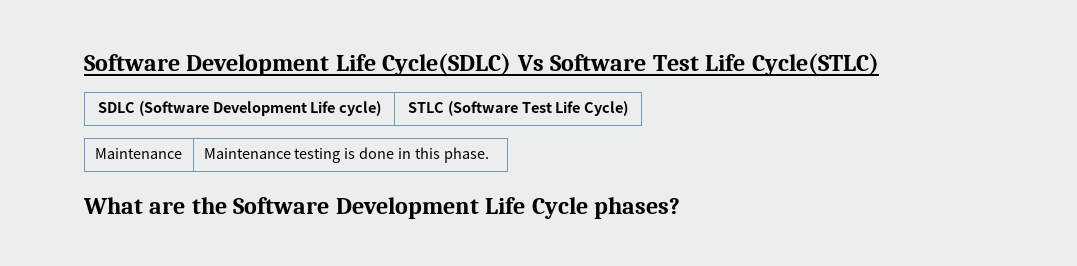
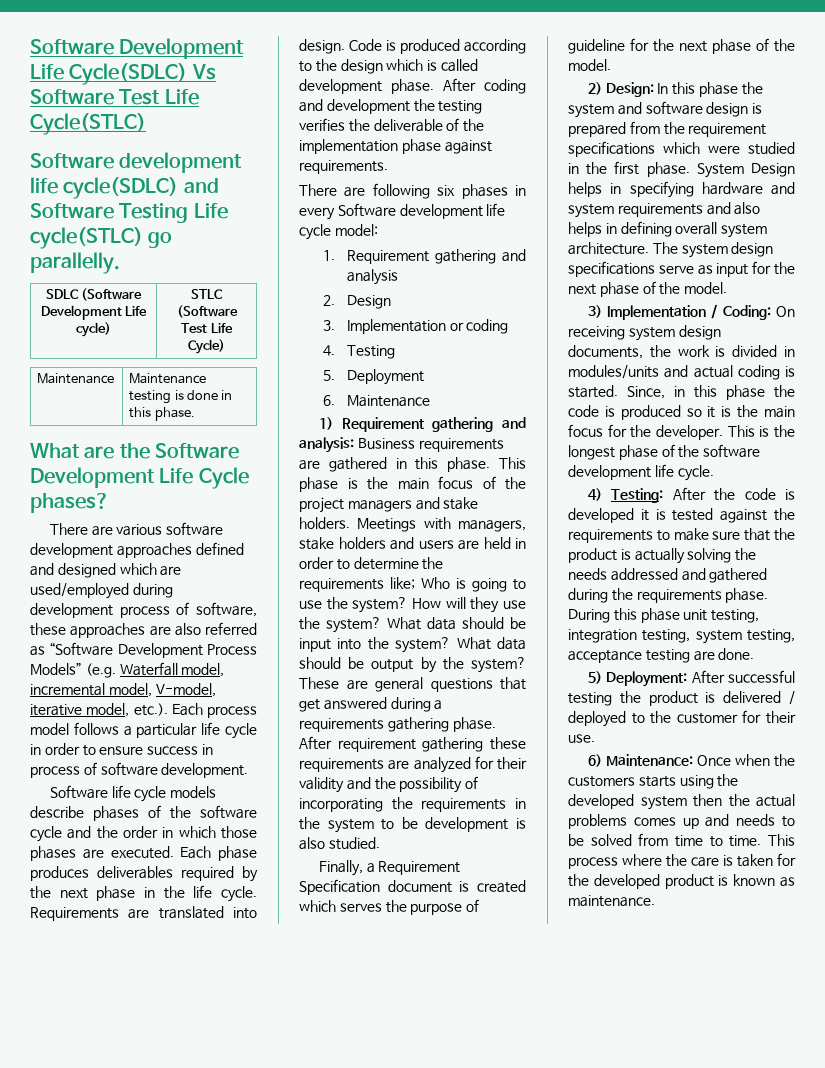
(879, 64) none -> [30,152,243,173] [30,177,219,199] [30,203,228,223] [30,227,173,249] [30,252,120,274] // Software development life cycle(SDLC) and Software Testing Life cycle(STLC) go parallelly.
(681, 208) none -> [49,522,224,536] [30,542,244,558] [30,563,182,578] [30,583,173,599] [30,602,257,618] [30,622,257,638] [30,642,257,658] [30,662,225,678] [30,683,216,697] [30,703,257,718] [30,722,257,739] [30,743,213,756] [30,762,249,778] [49,785,217,802] [30,805,257,821] [30,826,257,842] [30,846,257,861] [30,866,258,882] [30,885,257,902] [30,906,257,921] [299,39,526,54] [299,59,478,74] [299,78,526,94] [299,99,483,114] [299,118,485,132] [299,139,492,154] [299,160,388,174] [299,183,526,199] [299,203,506,220] [299,224,378,240] [322,249,526,264] [346,269,398,285] [322,295,391,309] [322,319,509,334] [322,345,395,359] [322,369,424,385] [322,395,430,407] [318,417,526,432] [299,437,504,453] [299,457,526,472] [299,476,526,492] [299,497,479,513] [299,517,526,532] [299,537,526,550] [299,557,444,570] [299,577,526,592] [299,597,526,613] [299,617,526,633] [299,637,526,653] [299,657,526,673] [299,677,526,692] [299,697,443,712] [299,717,496,732] [299,736,526,752] [299,756,527,773] [299,776,479,793] [299,797,526,812] [299,817,526,833] [299,837,380,850] [318,860,461,876] [299,879,526,895] [299,899,480,915] [568,38,795,54] [568,59,611,71] [587,82,763,97] [568,101,763,118] [568,121,767,137] [568,141,795,157] [568,161,795,178] [568,181,795,198] [568,202,761,218] [568,221,768,238] [568,242,774,258] [568,261,795,277] [568,281,728,297] [587,304,795,320] [568,325,721,341] [568,345,795,359] [568,365,795,380] [568,385,795,400] [568,405,795,420] [568,424,795,440] [568,444,761,460] [568,464,714,481] [587,487,795,503] [568,508,795,523] [568,528,795,543] [568,548,757,564] [568,568,768,583] [568,588,769,603] [568,608,760,623] [568,629,795,644] [568,648,755,663] [587,670,795,687] [568,691,795,706] [568,710,796,727] [568,734,595,743] [587,754,795,767] [568,774,739,789] [568,794,795,810] [568,814,795,829] [568,833,795,847] [568,853,796,869] [568,874,795,889] [568,895,655,907] // There are various software development approaches defined and designed which are used/employed during development process of software, these approaches are also referred as “Software Development Process Models” (e.g. Waterfall model, incremental model, V-model, iterative model, etc.). Each process model follows a particular life cycle in order to ensure success in process of software development. // Software life cycle models describe phases of the software cycle and the order in which those phases are executed. Each phase produces deliverables required by the next phase in the life cycle. Requirements are translated into design. Code is produced according to the design which is called development phase. After coding and development the testing verifies the deliverable of the implementation phase against requirements. // There are following six phases in every Software development life cycle model: // 1. Requirement gathering and analysis // 2. Design // 3. Implementation or coding // 4. Testing // 5. Deployment // 6. Maintenance // 1) Requirement gathering and analysis: Business requirements are gathered in this phase. This phase is the main focus of the project managers and stake holders. Meetings with managers, stake holders and users are held in order to determine the requirements like; Who is going to use the system? How will they use the system? What data should be input into the system? What data should be output by the system? These are general questions that get answered during a requirements gathering phase. After requirement gathering these requirements are analyzed for their validity and the possibility of incorporating the requirements in the system to be development is also studied. // Finally, a Requirement Specification document is created which serves the purpose of guideline for the next phase of the model. // 2) Design: In this phase the system and software design is prepared from the requirement specifications which were studied in the first phase. System Design helps in specifying hardware and system requirements and also helps in defining overall system architecture. The system design specifications serve as input for the next phase of the model. // 3) Implementation / Coding: On receiving system design documents, the work is divided in modules/units and actual coding is started. Since, in this phase the code is produced so it is the main focus for the developer. This is the longest phase of the software development life cycle. // 4) Testing: After the code is developed it is tested against the requirements to make sure that the product is actually solving the needs addressed and gathered during the requirements phase. During this phase unit testing, integration testing, system testing, acceptance testing are done. // 5) Deployment: After successful testing the product is delivered / deployed to the customer for their use. // 6) Maintenance: Once when the customers starts using the developed system then the actual problems comes up and needs to be solved from time to time. This process where the care is taken for the developed product is known as maintenance.

